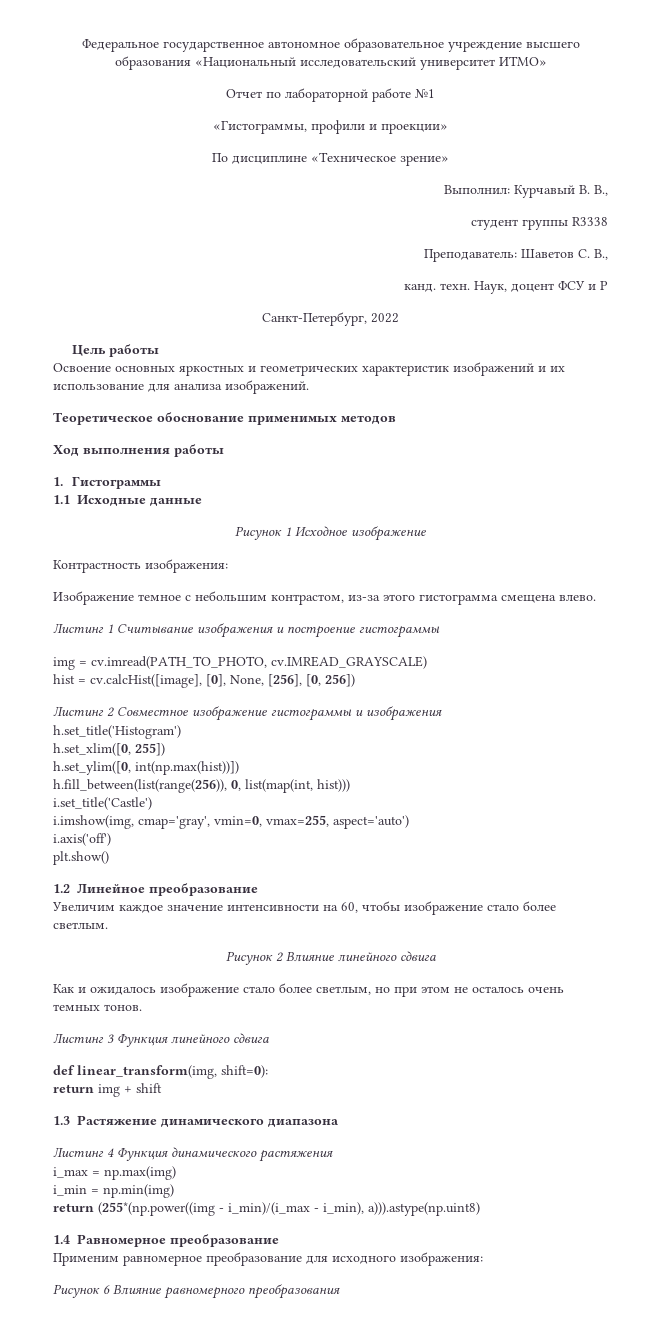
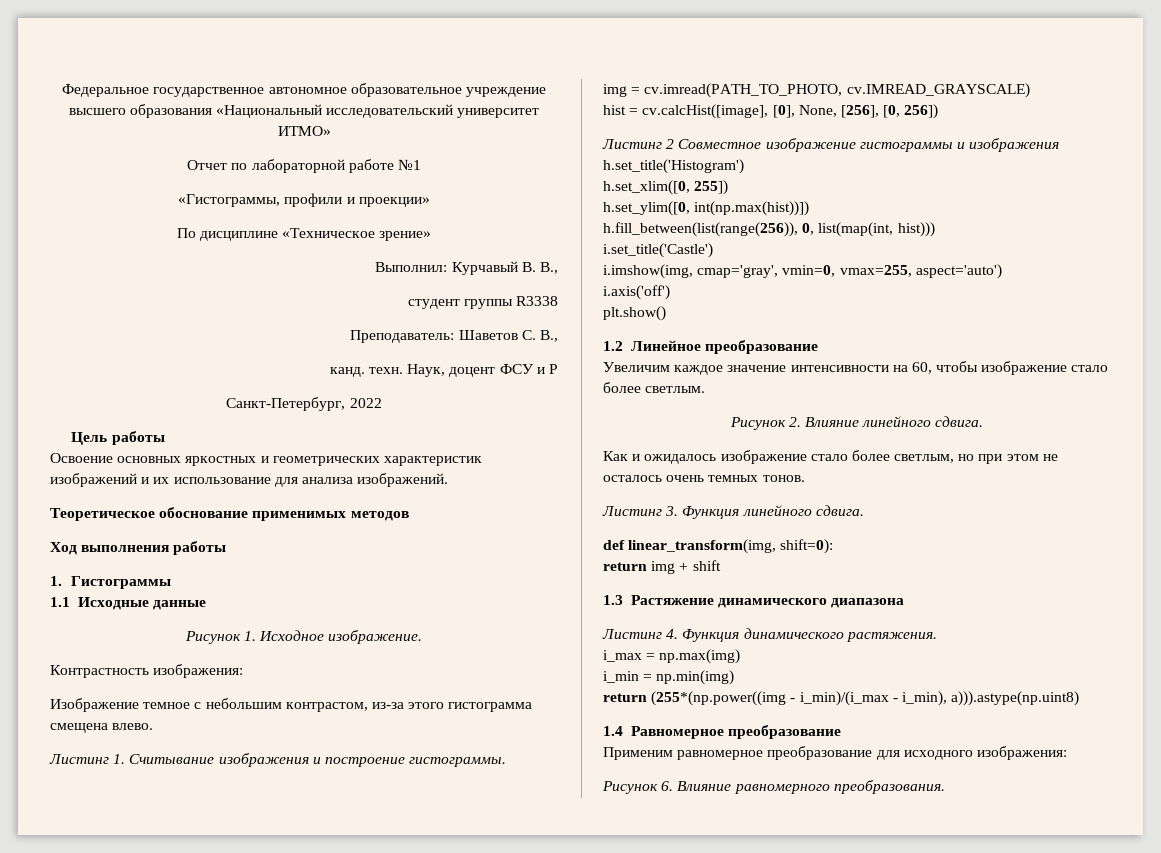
[285,526,426,541] 1 Исходное изображение -> [243,630,423,644] 1. Исходное изображение.
[107,624,113,633] 1 -> [113,754,126,764] 1.
[359,626,440,638] гистограммы -> [409,757,507,767] гистограммы.
[275,952,284,962] 2 -> [788,417,801,427] 2.
[399,951,436,961] сдвига -> [935,416,984,427] сдвига.
[107,1034,114,1043] 3 -> [665,506,679,516] 3.
[233,1033,269,1043] сдвига -> [815,505,864,516] сдвига.
[107,1148,114,1157] 4 -> [666,629,679,639] 4.
[259,1150,333,1162] растяжения -> [846,632,937,642] растяжения.
[103,1285,110,1294] 6 -> [661,781,674,791] 6.
[248,1284,340,1299] преобразования -> [833,780,945,794] преобразования.

